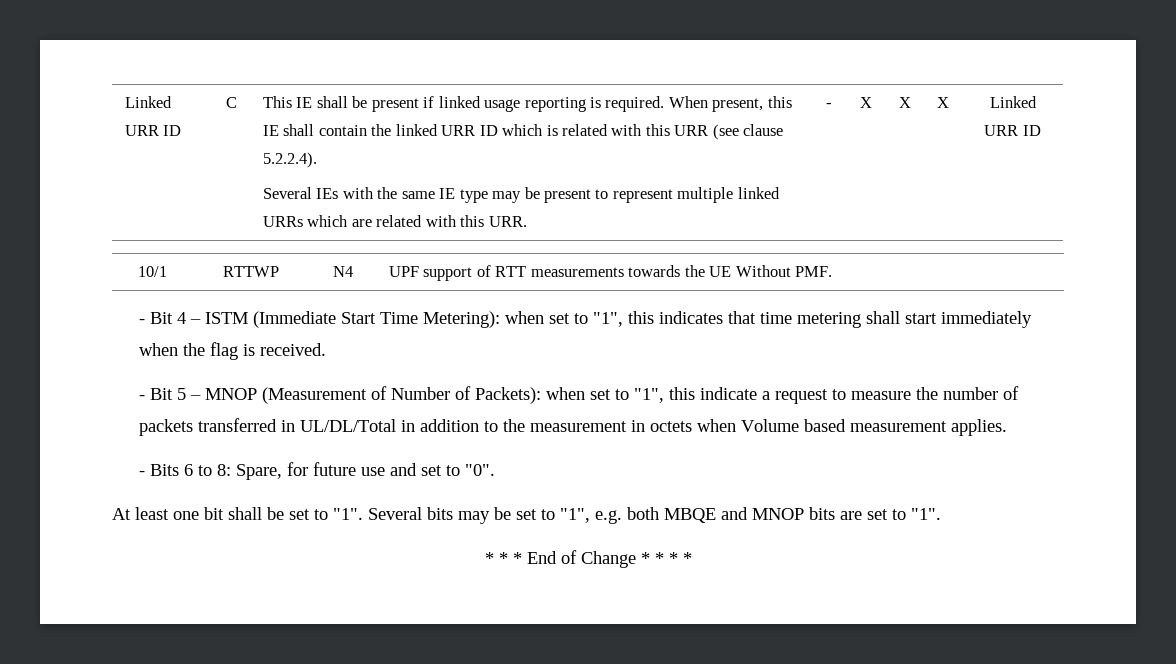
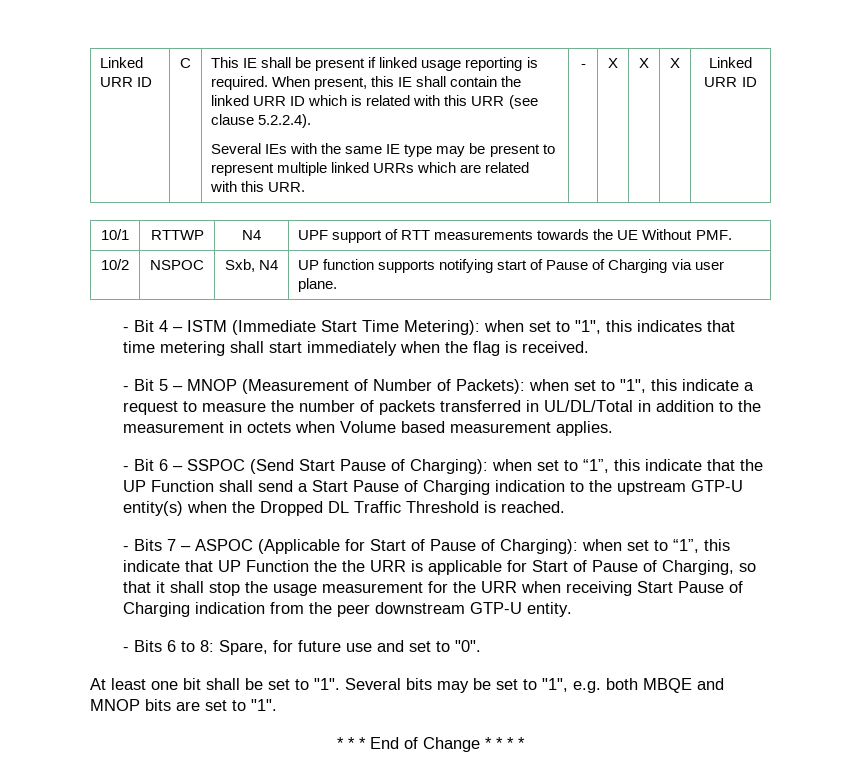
(833, 271) none -> [101,259,129,270] [150,260,204,270] [224,259,279,272] [298,259,724,273] [298,278,338,292] // 10/2 | NSPOC | Sxb, N4 | UP function supports notifying start of Pause of Charging via user plane.
(1007, 427) none -> [122,459,763,474] [122,480,743,495] [122,501,565,516] [122,539,730,554] [122,560,756,575] [122,581,743,596] [122,602,572,617] // - Bit 6 – SSPOC (Send Start Pause of Charging): when set to “1”, this indicate that the UP Function shall send a Start Pause of Charging indication to the upstream GTP-U entity(s) when the Dropped DL Traffic Threshold is reached. // - Bits 7 – ASPOC (Applicable for Start of Pause of Charging): when set to “1”, this indicate that UP Function the the URR is applicable for Start of Pause of Charging, so that it shall stop the usage measurement for the URR when receiving Start Pause of Charging indication from the peer downstream GTP-U entity.

